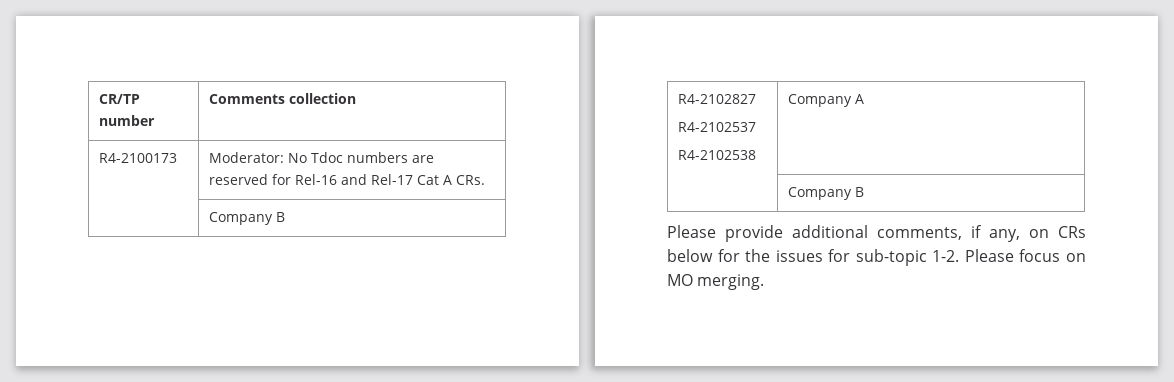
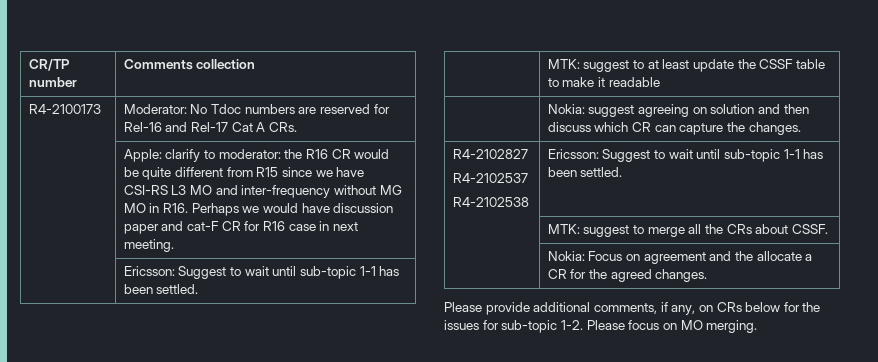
[208,212,285,225] [677,94,756,104] [677,122,756,132] [677,150,756,160] [787,94,864,107] [787,187,864,200] Company B // R4-2102827 // R4-2102537 // R4-2102538 | Company A // | Company B -> [123,149,390,162] [123,167,365,180] [123,185,402,198] [123,203,394,216] [123,221,358,234] [123,239,174,252] [123,266,400,279] [123,284,199,294] [547,59,825,72] [547,77,660,87] [547,104,809,117] [547,122,801,135] [452,149,528,159] [452,173,528,183] [452,197,529,207] [547,149,824,162] [547,167,623,177] [547,224,828,237] [547,251,813,264] [547,269,708,282] Apple: clarify to moderator: the R16 CR would be quite different from R15 since we have CSI-RS L3 MO and inter-frequency without MG MO in R16. Perhaps we would have discussion paper and cat-F CR for R16 case in next meeting. // | Ericsson: Suggest to wait until sub-topic 1-1 has been settled. // | MTK: suggest to at least update the CSSF table to make it readable // | Nokia: suggest agreeing on solution and then discuss which CR can capture the changes. // R4-2102827 // R4-2102537 // R4-2102538 | Ericsson: Suggest to wait until sub-topic 1-1 has been settled. // | MTK: suggest to merge all the CRs about CSSF. // | Nokia: Focus on agreement and the allocate a CR for the agreed changes.

